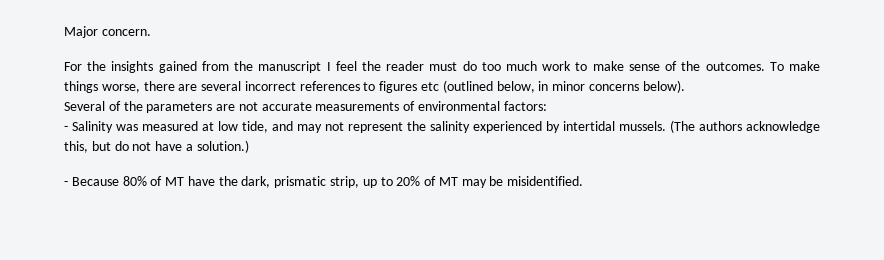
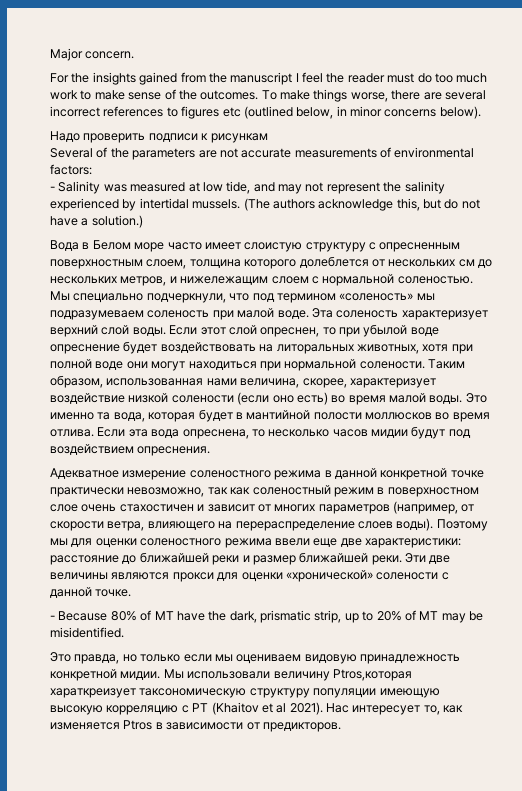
(685, 86) none -> [50,131,268,143] // Надо проверить подписи к рисункам
(249, 146) none -> [50,240,461,252] [50,256,492,269] [50,274,473,286] [50,291,435,303] [50,308,488,320] [50,324,439,337] [50,341,473,354] [50,359,465,371] [50,375,436,388] [50,392,487,405] [50,409,490,422] [50,426,471,439] [50,444,211,456] [50,468,484,480] [50,485,479,497] [50,501,475,514] [50,518,488,531] [50,538,461,548] [50,552,451,565] [50,570,449,582] [50,587,132,598] // Вода в Белом море часто имеет слоистую структуру с опресненным поверхностным слоем, толщина которого долеблется от нескольких см до нескольких метров, и нижележащим слоем с нормальной соленостью. Мы специально подчеркнули, что под термином «соленость» мы подразумеваем соленость при малой воде. Эта соленость характеризует верхний слой воды. Если этот слой опреснен, то при убылой воде опреснение будет воздействовать на литоральных животных, хотя при полной воде они могут находиться при нормальной солености. Таким образом, использованная нами величина, скорее, характеризует воздействие низкой солености (если оно есть) во время малой воды. Это именно та вода, которая будет в мантийной полости моллюсков во время отлива. Если эта вода опреснена, то несколько часов мидии будут под воздействием опреснения. // Адекватное измерение соленостного режима в данной конкретной точке практически невозможно, так как соленостный режим в поверхностном слое очень стахостичен и зависит от многих параметров (например, от скорости ветра, влияющего на перераспределение слоев воды). Поэтому мы для оценки соленостного режима ввели еще две характеристики: расстояние до ближайшей реки и размер ближайшей реки. Эти две величины являются прокси для оценки «хронической» солености с данной точке.
(584, 181) none -> [50,652,460,664] [50,669,412,681] [50,688,440,698] [50,702,464,715] [50,720,341,732] // Это правда, но только если мы оцениваем видовую принадлежность конкретной мидии. Мы использовали величину Ptros,которая хараткреизует таксономическую структуру популяции имеющую высокую корреляцию с PT (Khaitov et al 2021). Нас интересует то, как изменяется Ptros в зависимости от предикторов.

